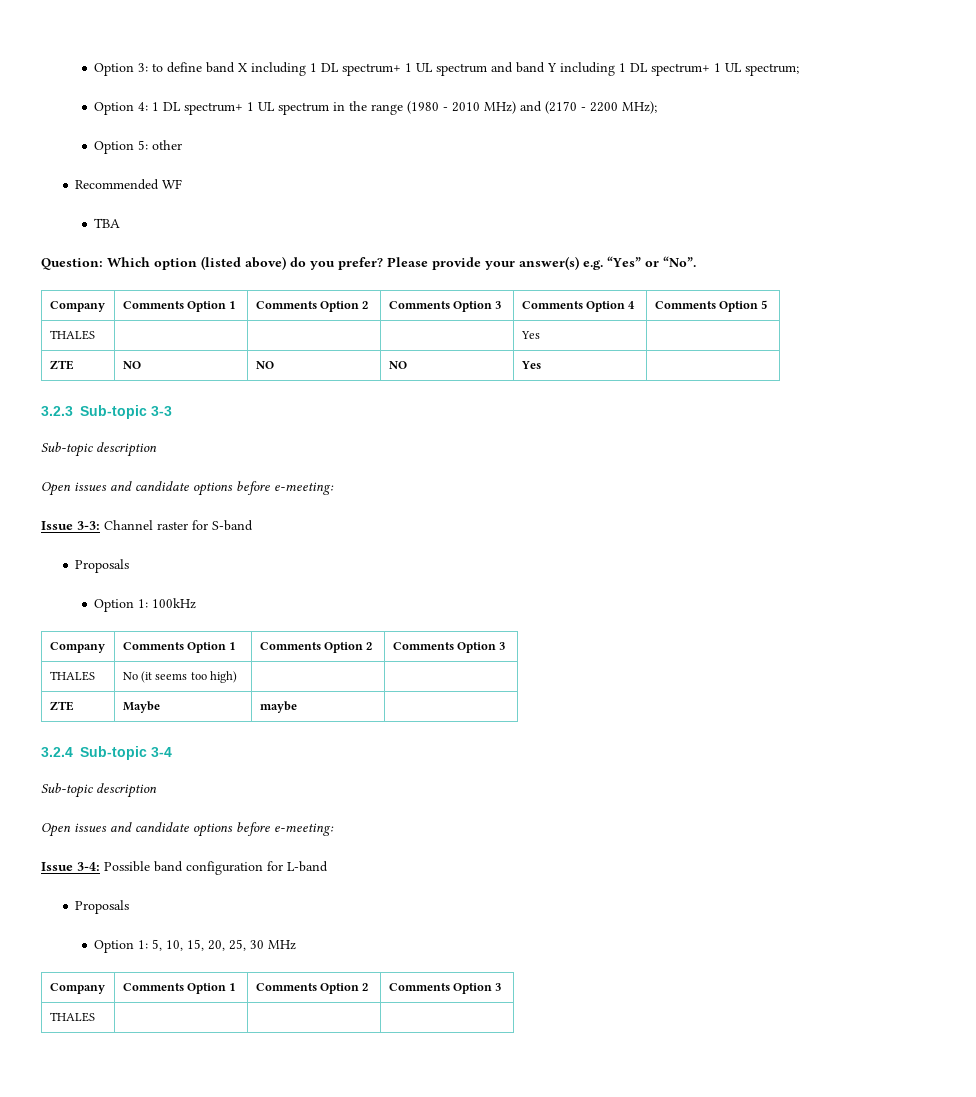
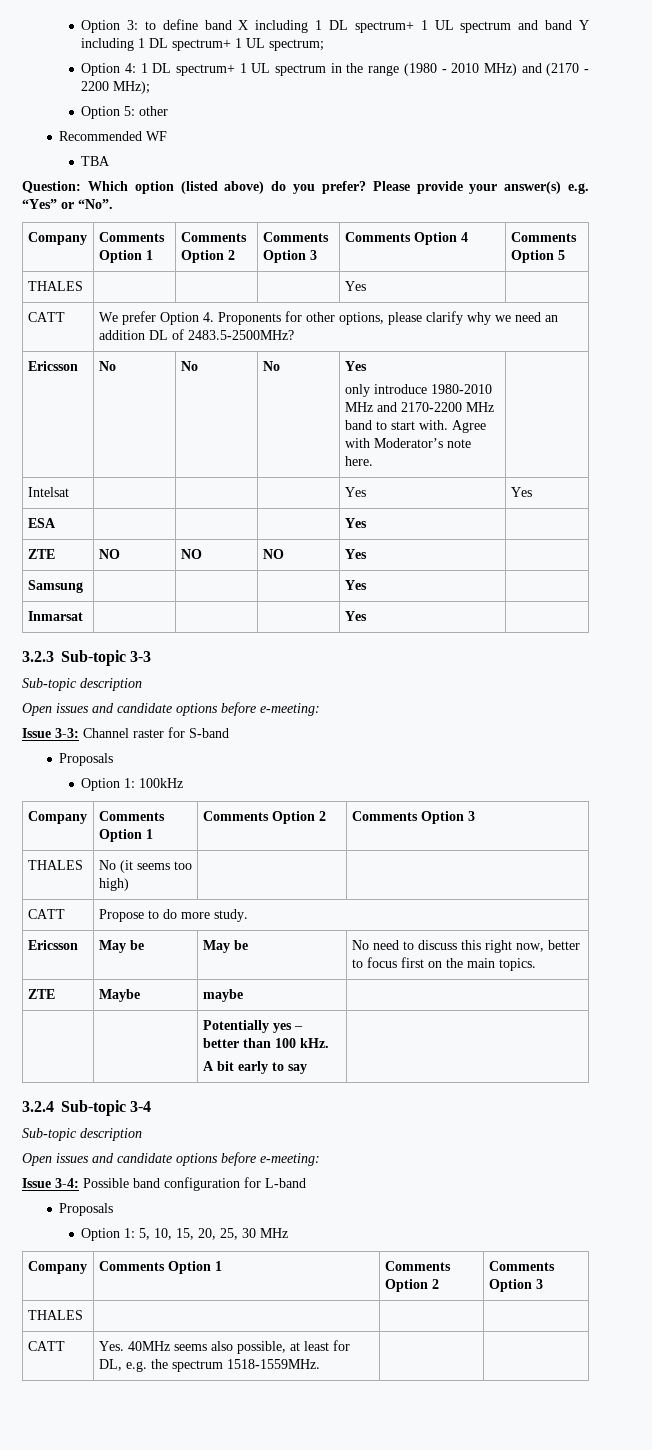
(540, 335) none -> [27,312,65,322] [98,311,558,325] [98,329,294,340] [27,361,78,371] [98,361,116,371] [180,361,198,371] [262,361,280,371] [344,361,367,371] [344,384,492,397] [344,402,494,412] [344,420,486,433] [344,438,471,448] [344,456,373,466] [27,487,69,497] [344,487,366,497] [510,487,532,497] [27,518,56,528] [344,518,367,528] // CATT | We prefer Option 4. Proponents for other options, please clarify why we need an addition DL of 2483.5-2500MHz? // Ericsson | No | No | No | Yes // only introduce 1980-2010 MHz and 2170-2200 MHz band to start with. Agree with Moderator’s note here. | // Intelsat | | | | Yes | Yes // ESA | | | | Yes |
(541, 365) none -> [27,580,83,593] [344,580,367,590] [27,611,83,621] [344,611,367,621] // Samsung | | | | Yes | // Inmarsat | | | | Yes |
[49,701,74,711] [122,701,160,713] [259,701,297,713] ZTE | Maybe | maybe -> [27,909,65,919] [98,909,248,922] [27,940,78,950] [98,940,144,953] [202,940,248,953] [351,940,580,953] [351,957,536,971] [27,989,55,999] [98,989,140,1002] [202,989,243,1002] [202,1020,303,1033] [202,1038,329,1048] [202,1061,307,1074] CATT | Propose to do more study. // Ericsson | May be | May be | No need to discuss this right now, better to focus first on the main topics. // ZTE | Maybe | maybe | // | | Potentially yes – better than 100 kHz. // A bit early to say
(95, 1017) none -> [27,1341,65,1351] [98,1340,350,1354] [98,1359,320,1372] // CATT | Yes. 40MHz seems also possible, at least for DL, e.g. the spectrum 1518-1559MHz. | |

